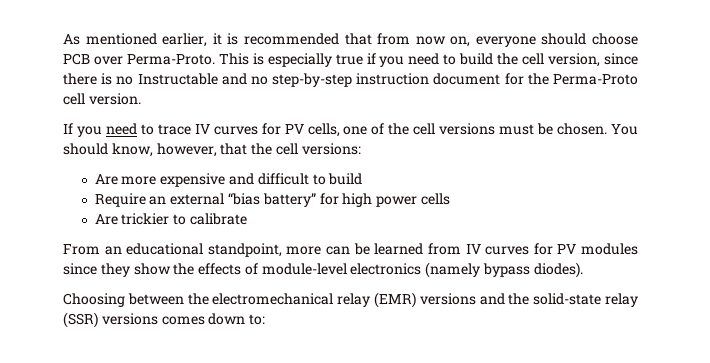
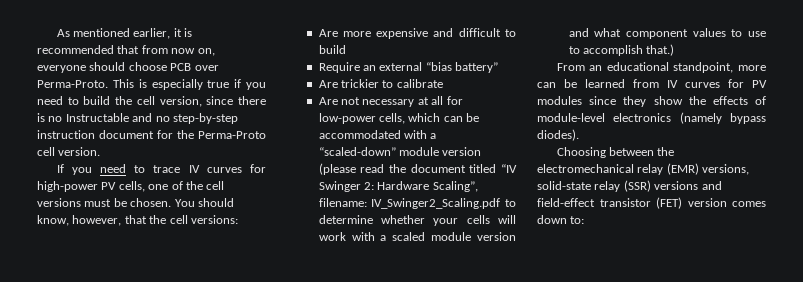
(281, 129) none -> [37,181,98,192] high-power
[319,193,450,207] for high power cells -> (499, 67) none
(247, 219) none -> [318,96,463,107] [318,113,480,124] [318,130,437,139] [318,147,482,156] [318,163,517,175] [318,181,478,192] [318,198,516,209] [318,215,516,226] [318,232,516,241] [568,28,766,39] [568,44,675,56] // Are not necessary at all for low-power cells, which can be accommodated with a “scaled-down” module version (please read the document titled “IV Swinger 2: Hardware Scaling”, filename: IV_Swinger2_Scaling.pdf to determine whether your cells will work with a scaled module version and what component values to use to accomplish that.)
[419,293,530,305] versions and the -> [702,164,750,175] versions,
(158, 319) none -> [701,181,722,190] [537,197,727,209] and field-effect transistor (FET) version

